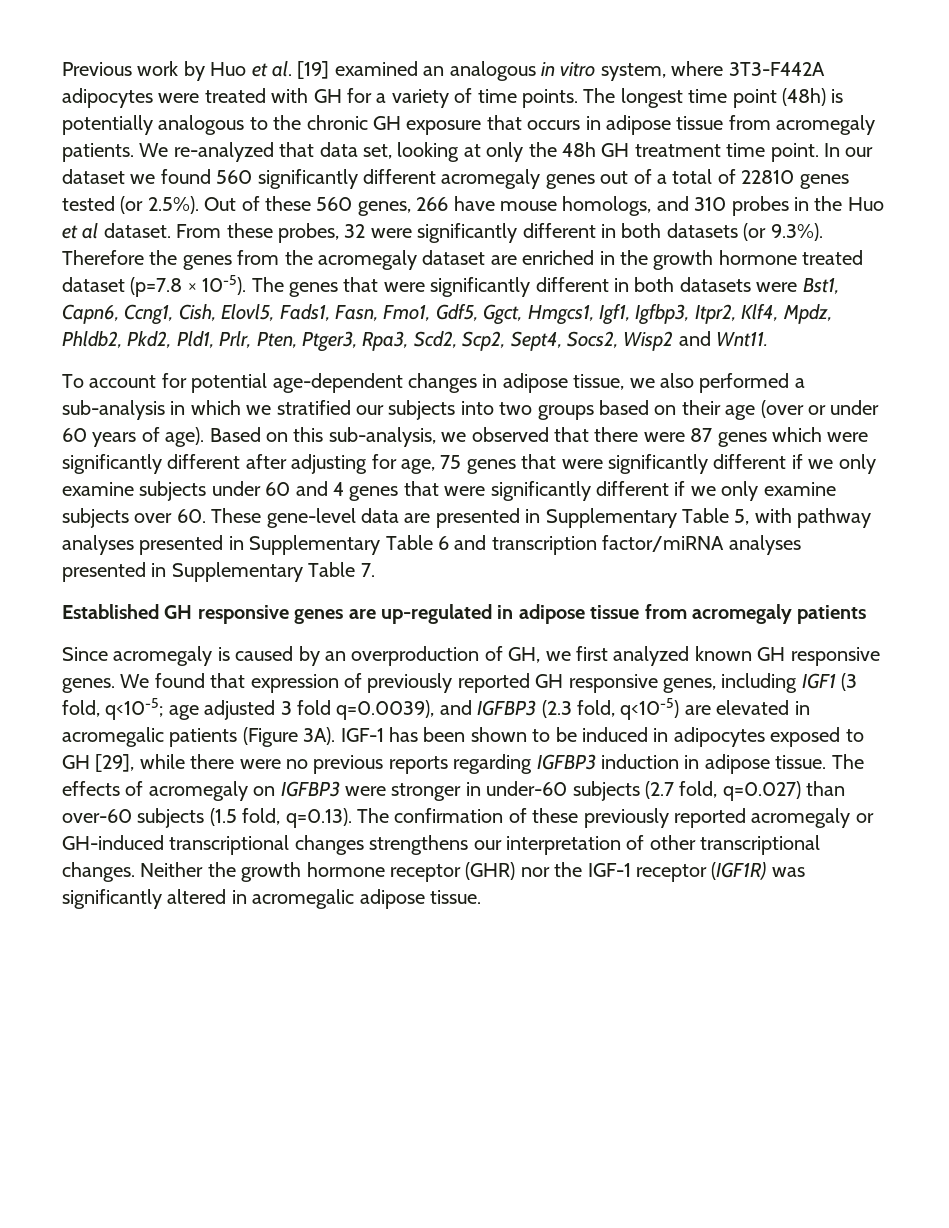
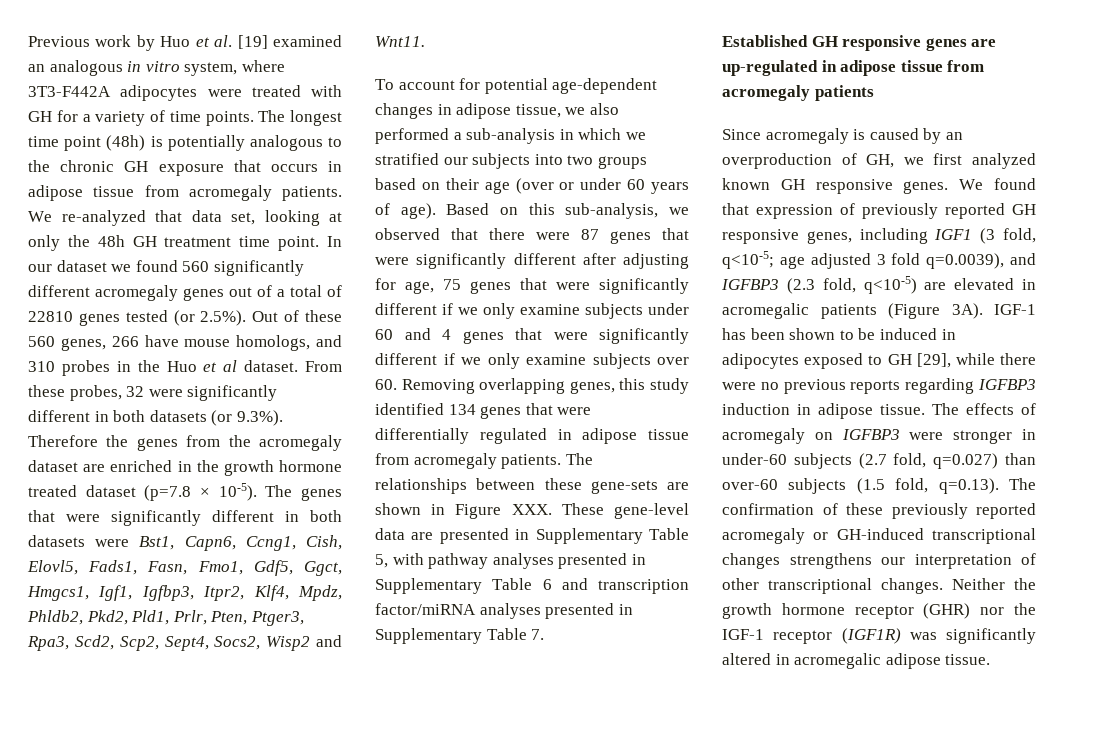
[771,427,822,442] which -> [662,228,689,240] that
(206, 516) none -> [401,378,689,394] [375,403,592,419] [375,428,689,444] [375,453,593,469] [375,478,689,494] [375,503,552,519] Removing overlapping genes, this study identified 134 genes that were differentially regulated in adipose tissue from acromegaly patients. The relationships between these gene-sets are shown in Figure XXX.

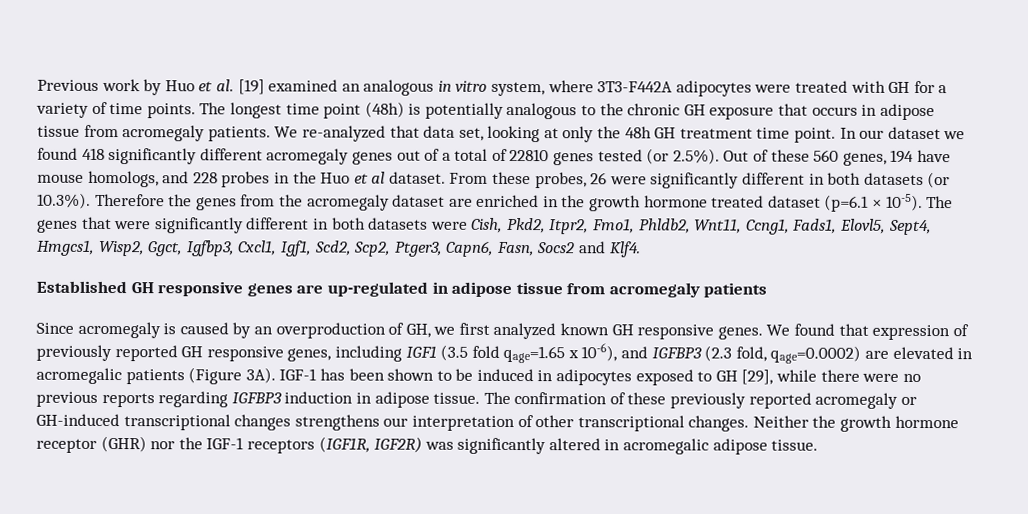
[182,261,210,272] 560 -> [81,147,105,160] 418
[111,336,139,347] 266 -> [890,149,915,163] 194
[28,361,55,372] 310 -> [192,172,218,184] 228
[126,386,145,397] 32 -> [590,172,608,185] 26
[236,410,283,426] 9.3%). -> [37,192,91,209] 10.3%).
[144,485,192,501] (p=7.8 -> [824,194,870,212] (p=6.1
[139,535,342,551] [27,560,342,576] [27,585,342,601] [27,610,304,626] [27,635,342,651] [375,36,425,47] [375,78,658,94] [375,103,619,119] [375,128,646,144] [375,153,647,169] [375,178,689,194] [375,203,689,219] [375,228,689,244] [375,253,689,269] [375,278,689,294] [375,303,689,319] [375,328,689,344] [375,353,689,369] [375,378,689,394] [375,403,592,419] [375,428,689,444] [375,453,593,469] [375,478,689,494] [375,503,689,519] [375,528,689,544] [375,553,646,569] [375,578,689,594] [375,603,633,619] [375,628,545,644] Bst1, Capn6, Ccng1, Cish, Elovl5, Fads1, Fasn, Fmo1, Gdf5, Ggct, Hmgcs1, Igf1, Igfbp3, Itpr2, Klf4, Mpdz, Phldb2, Pkd2, Pld1, Prlr, Pten, Ptger3, Rpa3, Scd2, Scp2, Sept4, Socs2, Wisp2 and Wnt11. // To account for potential age-dependent changes in adipose tissue, we also performed a sub-analysis in which we stratified our subjects into two groups based on their age (over or under 60 years of age). Based on this sub-analysis, we observed that there were 87 genes that were significantly different after adjusting for age, 75 genes that were significantly different if we only examine subjects under 60 and 4 genes that were significantly different if we only examine subjects over 60. Removing overlapping genes, this study identified 134 genes that were differentially regulated in adipose tissue from acromegaly patients. The relationships between these gene-sets are shown in Figure XXX. These gene-level data are presented in Supplementary Table 5, with pathway analyses presented in Supplementary Table 6 and transcription factor/miRNA analyses presented in Supplementary Table 7. -> [471,217,932,236] [37,239,641,258] Cish, Pkd2, Itpr2, Fmo1, Phldb2, Wnt11, Ccng1, Fads1, Elovl5, Sept4, Hmgcs1, Wisp2, Ggct, Igfbp3, Cxcl1, Igf1, Scd2, Scp2, Ptger3, Capn6, Fasn, Socs2 and Klf4.
[980,228,1036,244] [722,251,1005,269] (3 fold, q<10-5; age adjusted 3 fold q=0.0039), -> [440,343,618,364] (3.5 fold qage=1.65 x 10-6),
[863,276,917,294] q<10-5) -> [770,345,862,364] qage=0.0002)
[966,403,1036,415] [722,428,1036,444] [722,453,1036,469] [722,478,1036,494] effects of acromegaly on IGFBP3 were stronger in under-60 subjects (2.7 fold, q=0.027) than over-60 subjects (1.5 fold, q=0.13). The -> (511, 397) none
[773,628,901,644] receptor (IGF1R) -> [246,436,423,454] receptors (IGF1R, IGF2R)

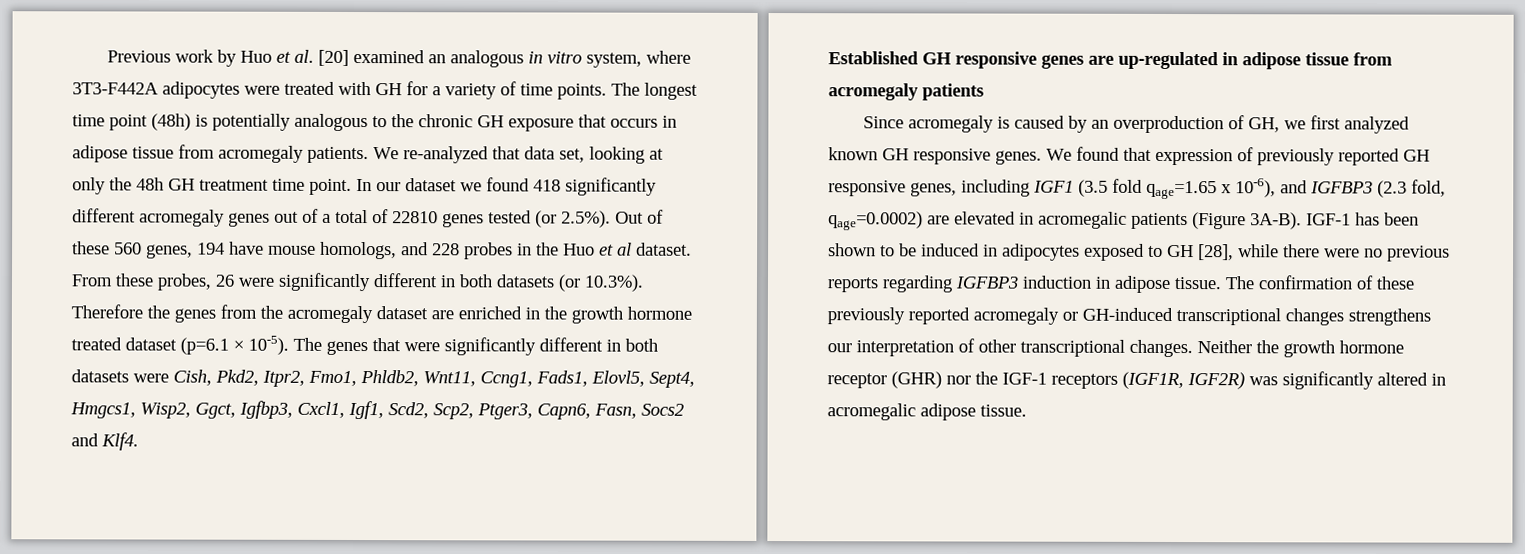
[237,79,265,95] [19] -> [317,49,349,66] [20]
[245,367,276,384] 3A). -> [1250,212,1302,230] 3A-B).
[741,369,774,385] [29], -> [1198,244,1234,261] [28],

